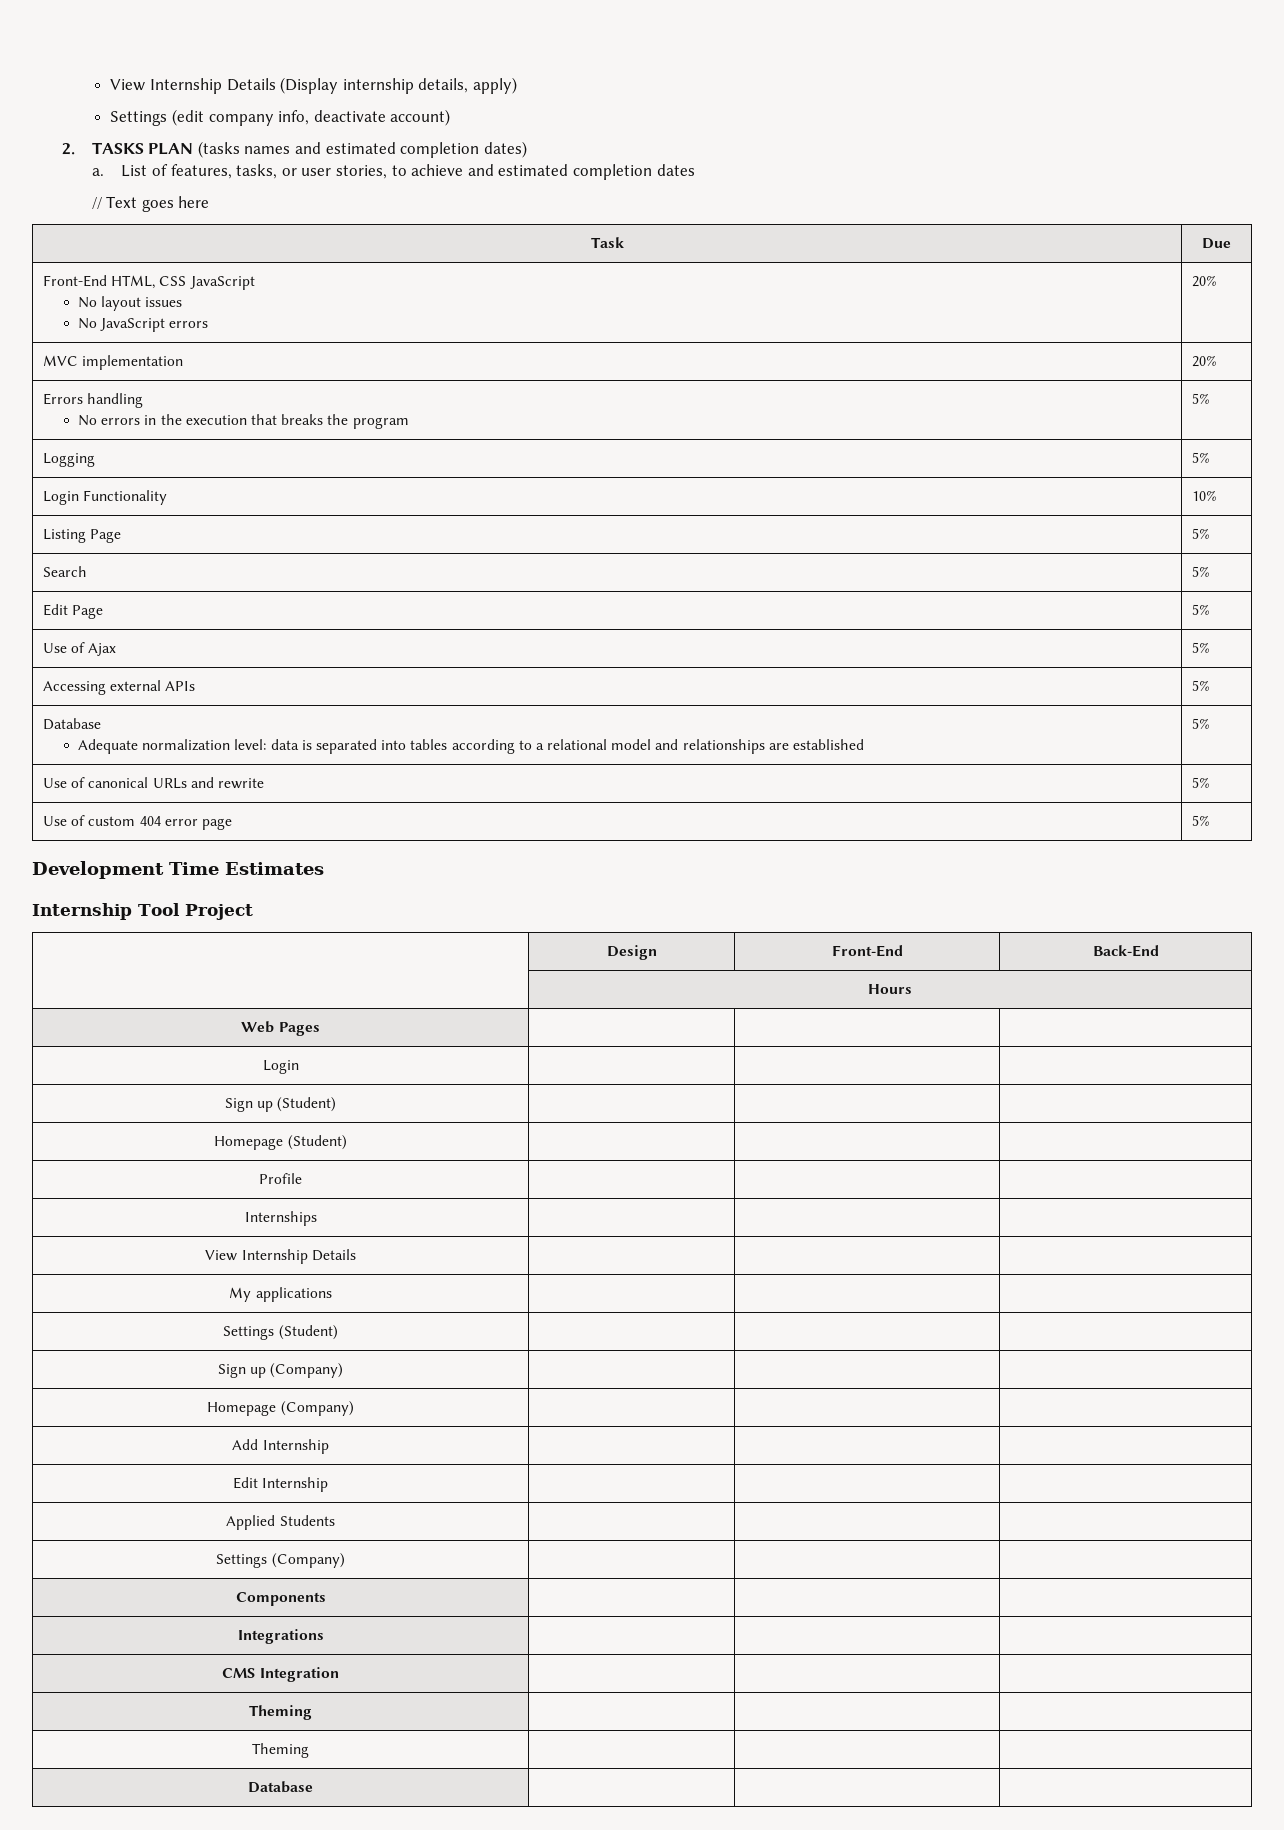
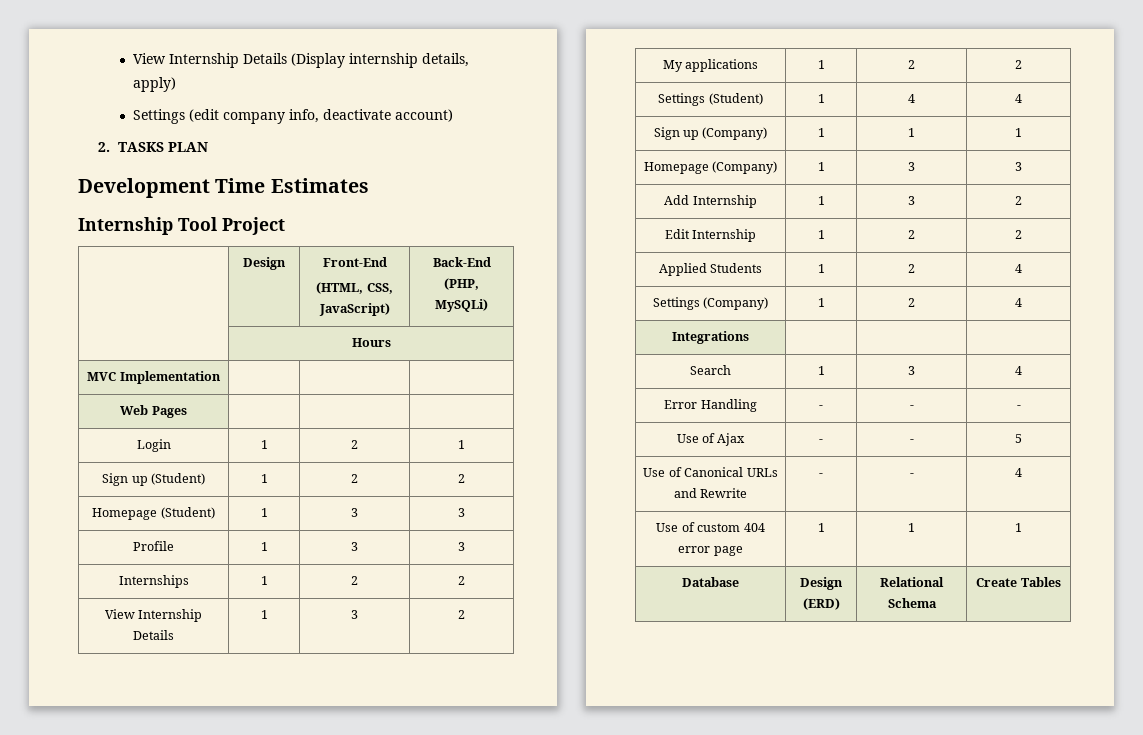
[197,141,527,158] [91,164,695,180] [91,196,210,212] [590,237,624,248] [1202,238,1231,249] [43,275,255,290] [78,296,183,311] [78,318,209,332] [1192,275,1218,287] [43,355,184,370] [1192,355,1218,367] [43,393,144,408] [78,414,409,429] [1192,393,1211,404] [43,453,96,467] [1192,452,1211,463] [43,490,168,505] [1192,490,1218,501] [43,529,122,543] [1192,528,1211,539] [43,566,88,577] [1192,566,1211,577] [43,604,104,619] [1192,604,1211,615] [43,642,117,656] [1192,642,1211,653] [43,680,196,695] [1192,680,1211,691] [43,718,102,730] [78,739,864,754] [1192,718,1211,729] [43,777,265,789] [1192,777,1211,788] [43,815,233,830] [1192,815,1211,826] (tasks names and estimated completion dates) // a. List of features, tasks, or user stories, to achieve and estimated completion dates // // Text goes here // Task | Due // Front-End HTML, CSS JavaScript // No layout issues // No JavaScript errors | 20% // MVC implementation | 20% // Errors handling // No errors in the execution that breaks the program | 5% // Logging | 5% // Login Functionality | 10% // Listing Page | 5% // Search | 5% // Edit Page | 5% // Use of Ajax | 5% // Accessing external APIs | 5% // Database // Adequate normalization level: data is separated into tables according to a relational model and relationships are established | 5% // Use of canonical URLs and rewrite | 5% // Use of custom 404 error page | 5% -> (208, 147) none
(903, 951) none -> [316,282,393,294] [318,303,390,316] // (HTML, CSS, JavaScript)
(1159, 951) none -> [444,278,479,290] [435,299,488,312] (PHP, MySQLi)
(912, 989) none -> [87,371,221,384] // MVC Implementation | | |
(299, 1067) | | -> [260,440,268,449] [351,440,358,449] [458,440,465,449] 1 | 2 | 1
(337, 1104) | | -> [260,474,268,483] [351,474,358,483] [458,474,465,483] 1 | 2 | 2
[259,1173,302,1184] [244,1211,317,1226] | | // Profile | | | // Internships | | | -> [260,508,268,517] [351,508,358,517] [458,508,465,517] [133,541,174,551] [260,542,268,551] [351,542,358,551] [458,542,465,551] [118,575,189,588] [260,576,268,585] [351,576,358,585] [458,576,465,585] 1 | 3 | 3 // Profile | 1 | 3 | 3 // Internships | 1 | 2 | 2
(356, 1255) | | -> [260,610,268,619] [351,610,358,619] [458,610,465,619] 1 | 3 | 2
(332, 1294) | | -> [817,60,825,69] [908,60,915,69] [1015,60,1022,69] 1 | 2 | 2
(338, 1332) | | -> [817,94,825,103] [908,94,915,103] [1015,94,1022,103] 1 | 4 | 4
(344, 1370) | | -> [817,128,825,137] [908,128,915,137] [1015,128,1022,137] 1 | 1 | 1
(354, 1408) | | -> [817,162,825,171] [908,162,915,171] [1015,162,1022,171] 1 | 3 | 3
(329, 1446) | | -> [817,196,825,205] [908,196,915,205] [1015,196,1022,205] 1 | 3 | 2
(329, 1484) | | -> [817,230,825,239] [908,230,915,239] [1015,230,1022,239] 1 | 2 | 2
(335, 1520) | | -> [817,264,825,273] [908,264,915,273] [1015,264,1022,273] 1 | 2 | 4
[235,1592,326,1606] [237,1629,324,1644] [222,1667,339,1682] [249,1705,312,1720] [252,1743,309,1758] [248,1781,313,1793] | | // Components | | | // Integrations | | | // CMS Integration | | | // Theming | | | // Theming | | | // Database | | | -> [817,298,825,307] [908,298,915,307] [1015,298,1022,307] [672,331,749,344] [690,365,731,375] [817,366,825,375] [908,366,915,375] [1015,366,1022,375] [664,399,757,412] [819,405,823,409] [909,405,914,409] [1016,405,1021,409] [676,433,746,446] [819,439,823,443] [909,439,914,443] [1015,434,1022,443] [643,467,778,477] [673,488,748,498] [819,473,823,477] [909,473,914,477] [1015,468,1022,477] [656,522,765,532] [678,546,743,556] [817,523,825,532] [908,523,915,532] [1015,523,1022,532] [682,577,739,587] [800,577,843,590] [802,598,840,610] [880,577,944,587] [887,598,937,608] [976,577,1061,587] 1 | 2 | 4 // Integrations | | | // Search | 1 | 3 | 4 // Error Handling | - | - | - // Use of Ajax | - | - | 5 // Use of Canonical URLs and Rewrite | - | - | 4 // Use of custom 404 error page | 1 | 1 | 1 // Database | Design (ERD) | Relational Schema | Create Tables

